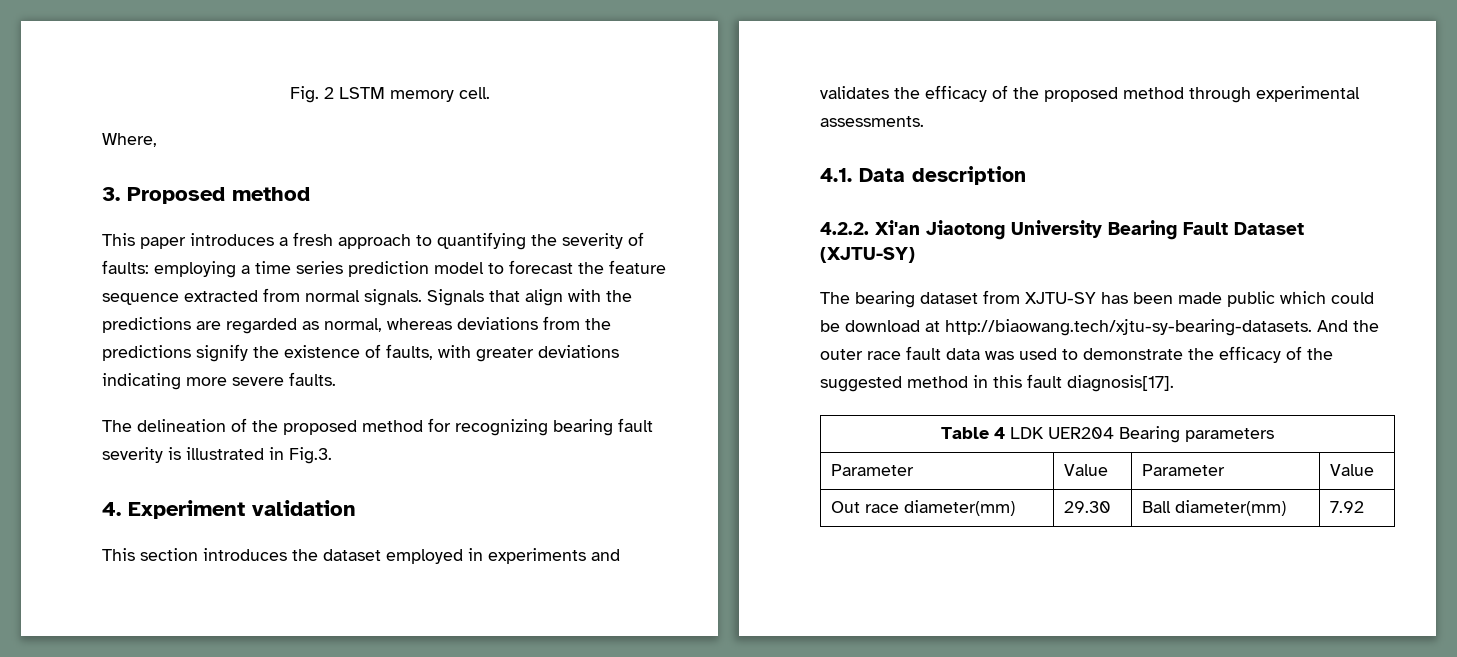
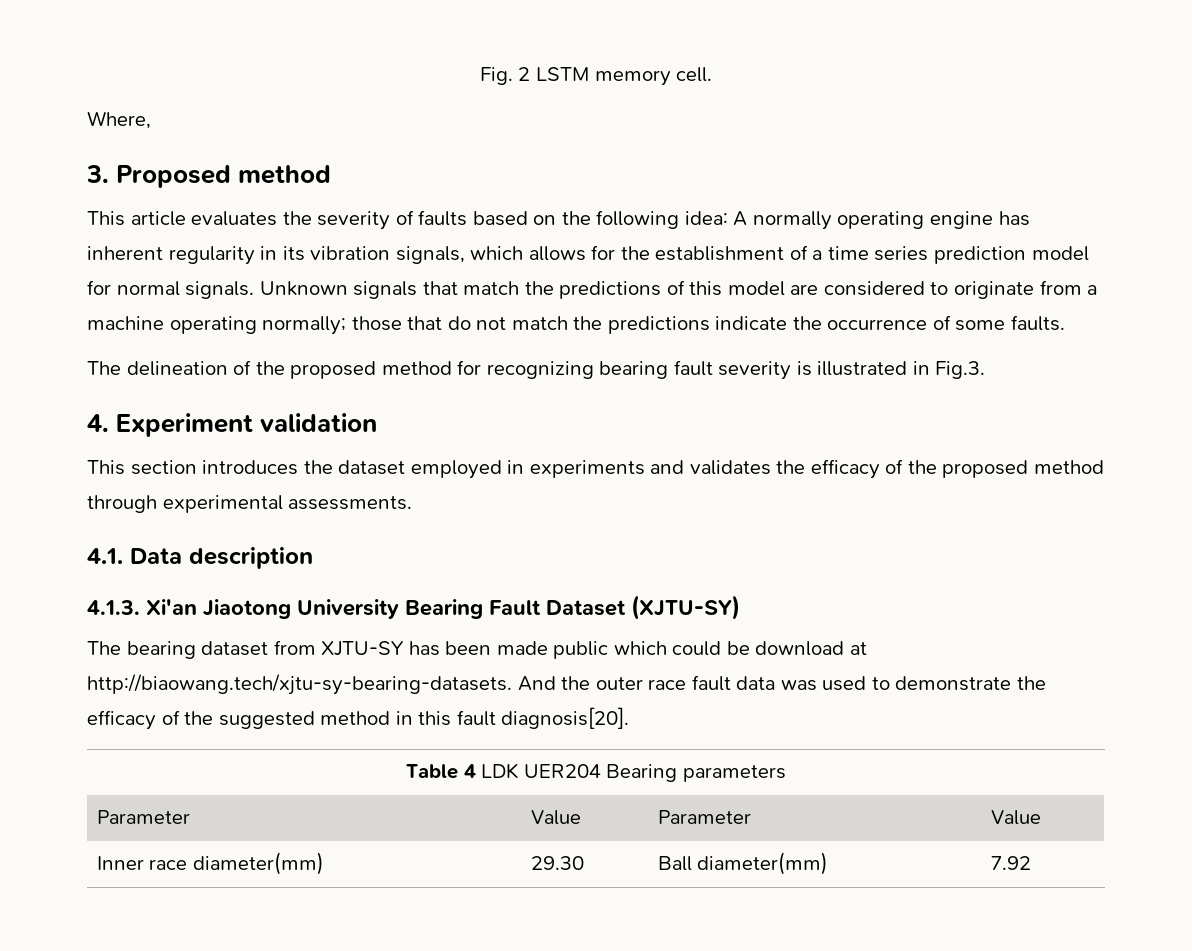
[140,232,644,250] [102,260,236,278] paper introduces a fresh approach to quantifying the severity of faults: employing -> [130,210,1030,230] [87,245,808,265] article evaluates the severity of faults based on the following idea: A normally operating engine has inherent regularity in its vibration signals, which allows for the establishment of
[488,260,666,274] [102,288,632,306] [102,316,611,334] [102,344,619,362] [102,373,284,390] to forecast the feature sequence extracted from normal signals. Signals that align with the predictions are regarded as normal, whereas deviations from the predictions signify the existence of faults, with greater deviations indicating more severe -> [87,280,1098,299] [87,315,1006,335] for normal signals. Unknown signals that match the predictions of this model are considered to originate from a machine operating normally; those that do not match the predictions indicate the occurrence of some
[820,222,869,235] 4.2.2. -> [87,600,140,615] 4.1.3.
[1067,375,1174,392] diagnosis[17]. -> [501,707,630,729] diagnosis[20].
[831,501,861,513] Out -> [96,856,144,870] Inner

